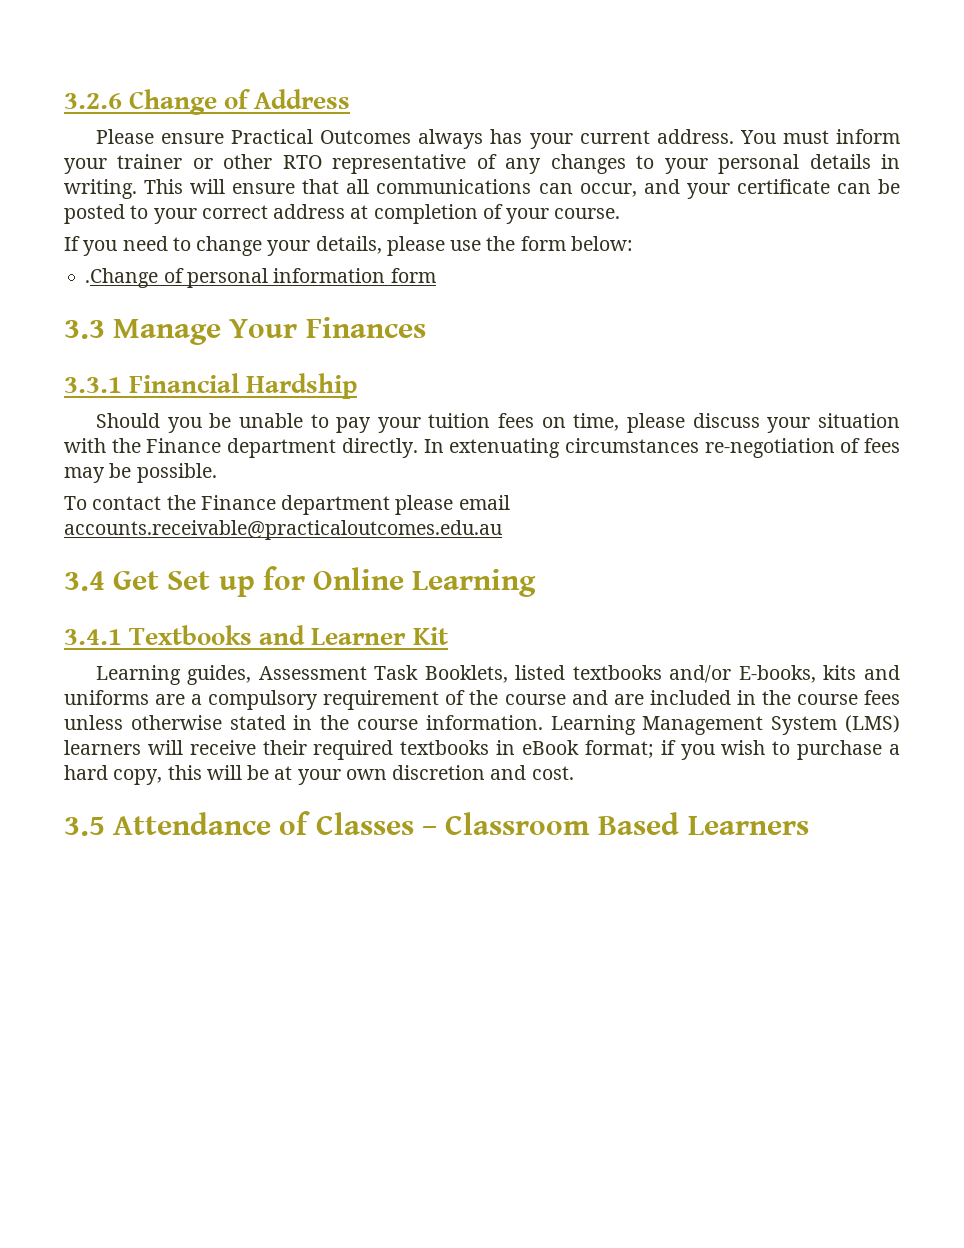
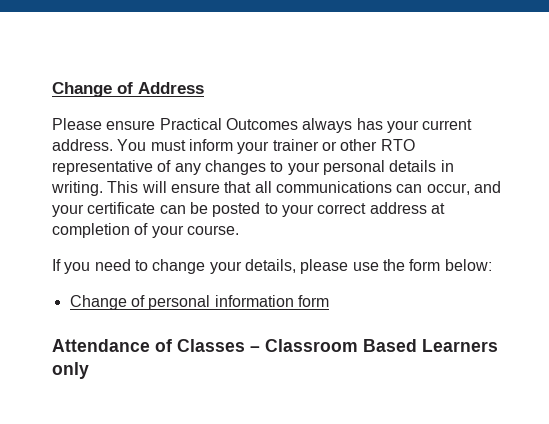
[64,93,122,109] 3.2.6 -> (52, 89) none
[85,268,159,288] .Change -> [69,295,127,310] Change
[64,317,426,345] [64,373,358,399] [95,413,900,433] [64,438,901,458] [64,463,217,483] [64,495,510,515] [64,520,502,540] [64,566,537,597] [64,625,448,645] [95,665,900,685] [64,690,900,710] [64,715,900,735] [64,740,901,760] [64,765,574,785] [64,816,105,836] 3.3 Manage Your Finances // 3.3.1 Financial Hardship // Should you be unable to pay your tuition fees on time, please discuss your situation with the Finance department directly. In extenuating circumstances re-negotiation of fees may be possible. // To contact the Finance department please email accounts.receivable@practicaloutcomes.edu.au // 3.4 Get Set up for Online Learning // 3.4.1 Textbooks and Learner Kit // Learning guides, Assessment Task Booklets, listed textbooks and/or E-books, kits and uniforms are a compulsory requirement of the course and are included in the course fees unless otherwise stated in the course information. Learning Management System (LMS) learners will receive their required textbooks in eBook format; if you wish to purchase a hard copy, this will be at your own discretion and cost. // 3.5 -> (329, 301) none
(809, 825) none -> [52,362,89,379] only

